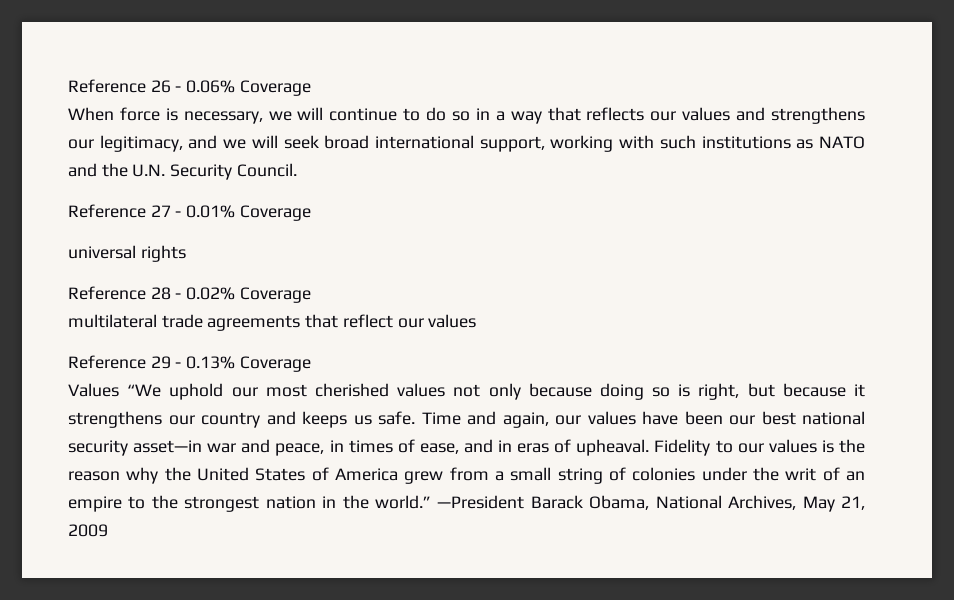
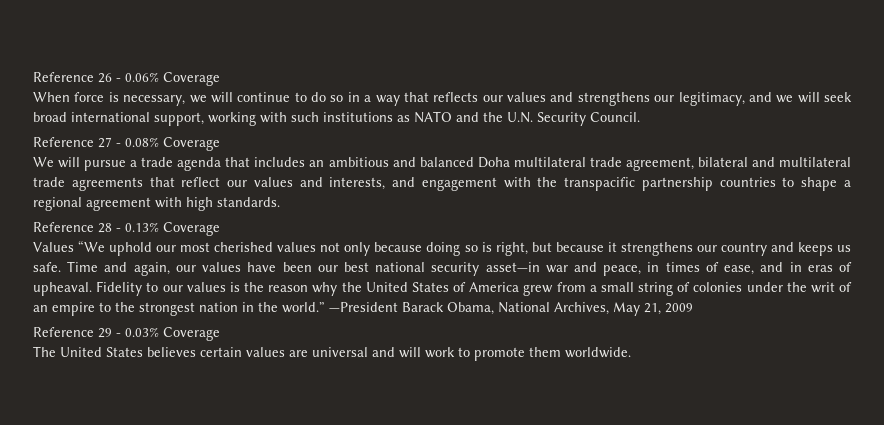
[186,205,311,221] [68,245,186,262] [68,286,311,303] 0.01% Coverage // universal rights // Reference 28 - 0.02% Coverage // -> [125,137,220,151] [33,157,775,171] 0.08% Coverage // We will pursue a trade agenda that includes an ambitious and balanced Doha multilateral trade agreement, bilateral and
[68,355,171,369] // Reference 29 -> [299,177,851,191] [33,197,280,211] [33,222,112,233] and interests, and engagement with the transpacific partnership countries to shape a regional agreement with high standards. // Reference 28
(108, 530) none -> [33,327,220,341] [33,346,631,361] // Reference 29 - 0.03% Coverage // The United States believes certain values are universal and will work to promote them worldwide.

